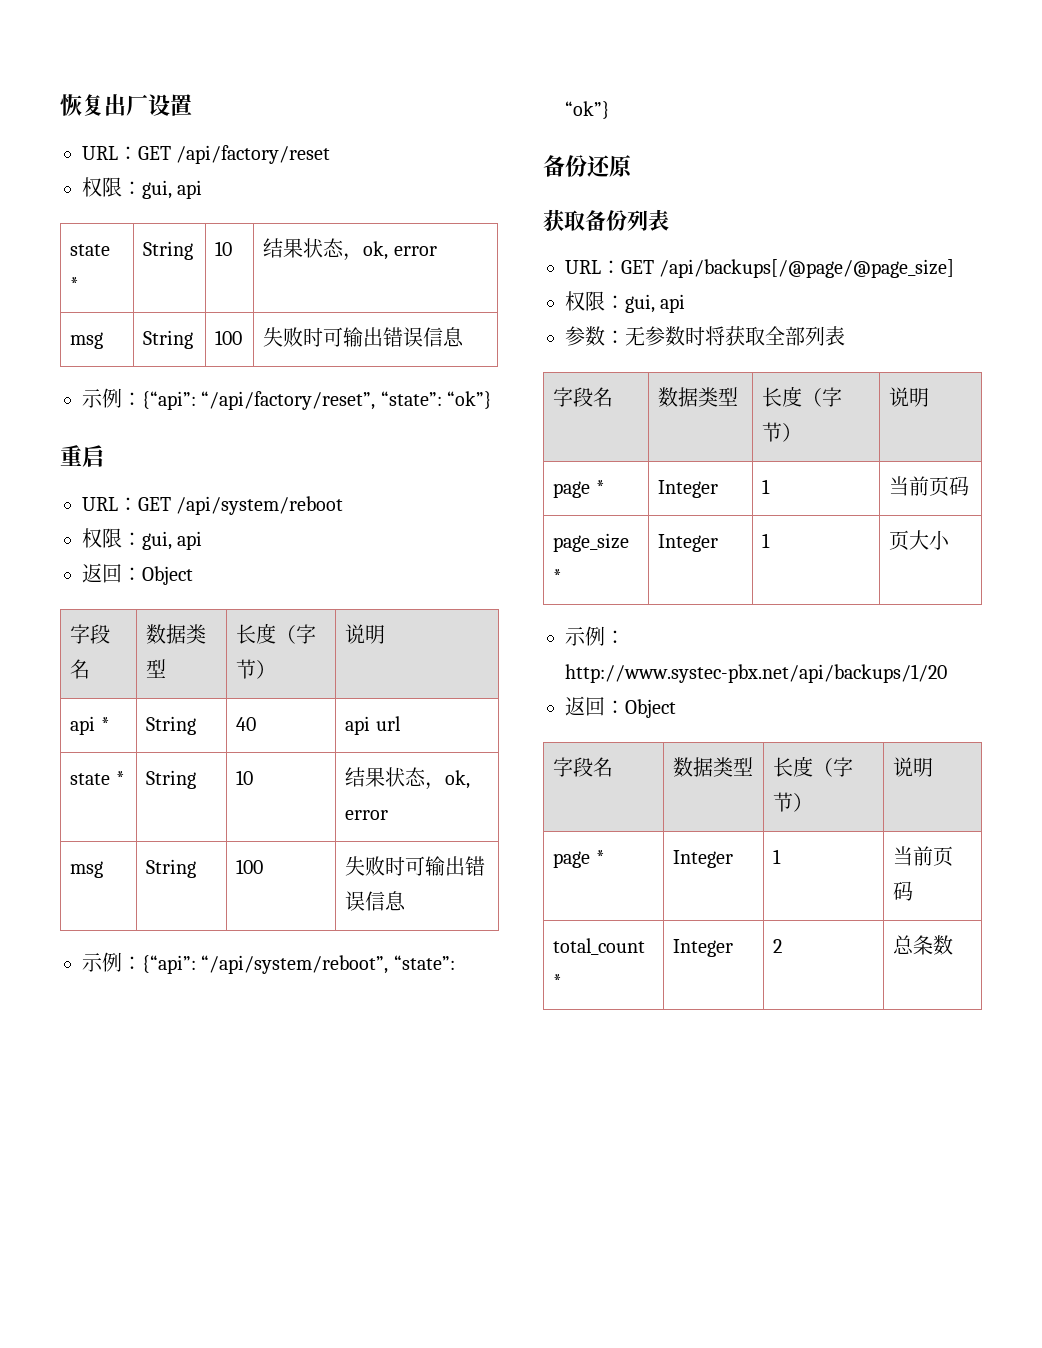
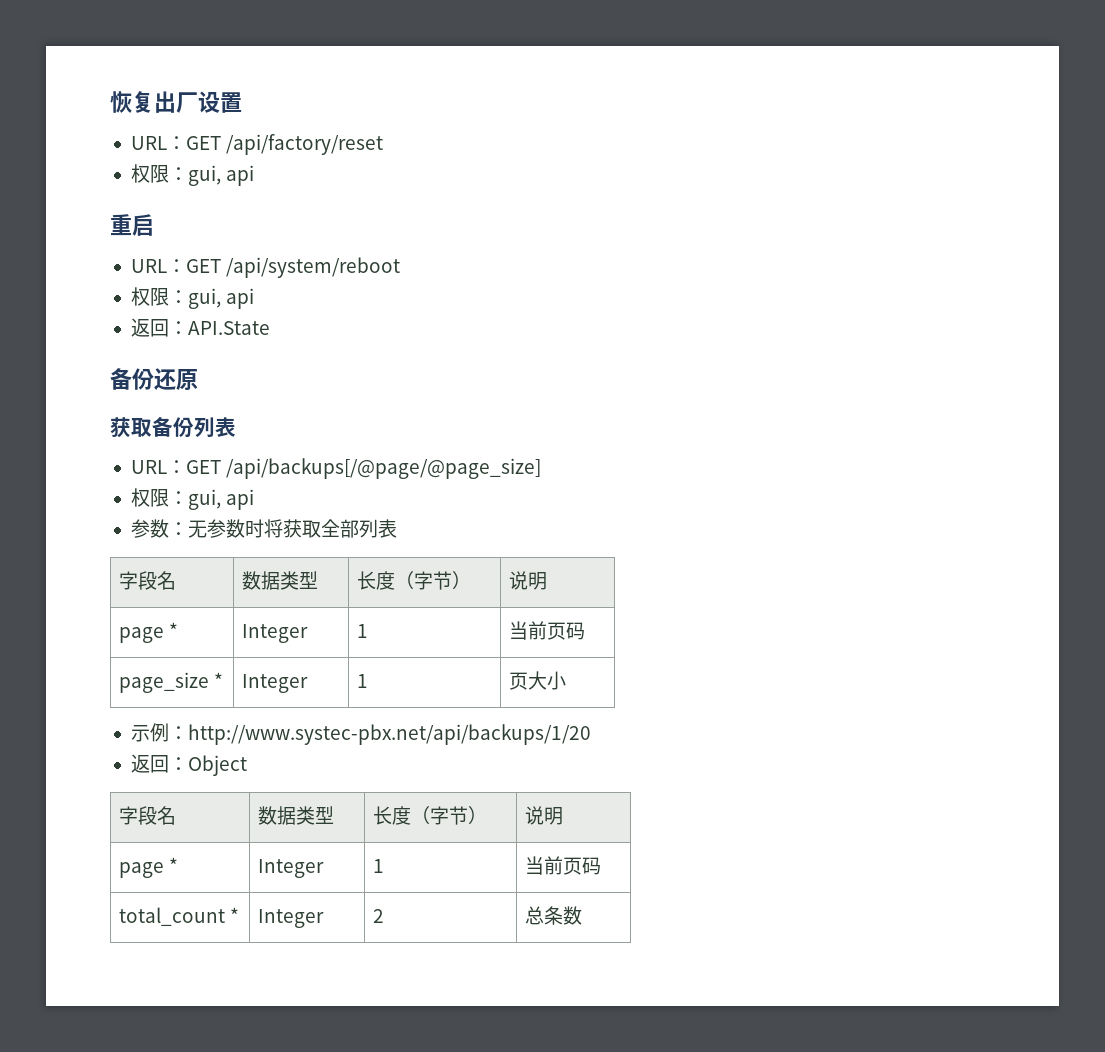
[70,244,111,256] [70,277,80,291] [143,241,194,260] [215,241,233,256] [263,238,437,261] [70,332,104,349] [143,330,194,349] [215,330,243,345] [263,327,465,347] [82,388,493,410] // state * | String | 10 | 结果状态，ok, error // msg | String | 100 | 失败时可输出错误信息 // 示例：{“api”: “/api/factory/reset”, “state”: “ok”} -> (255, 175) none
[142,566,193,585] [70,624,111,644] [70,659,91,679] [146,624,207,644] [146,659,167,678] [236,623,317,644] [236,659,277,679] [345,624,386,644] [70,716,110,735] [146,716,197,735] [236,717,257,731] [345,716,401,735] [70,771,125,785] [146,770,197,789] [236,770,254,785] [345,767,471,790] [345,810,389,820] [70,861,104,878] [146,859,197,878] [236,859,264,874] [345,856,486,876] [345,891,407,911] [82,952,455,974] [565,101,610,119] Object // 字段名 | 数据类型 | 长度（字节） | 说明 // api * | String | 40 | api url // state * | String | 10 | 结果状态，ok, error // msg | String | 100 | 失败时可输出错误信息 // 示例：{“api”: “/api/system/reboot”, “state”: “ok”} -> [187,321,270,335] API.State

